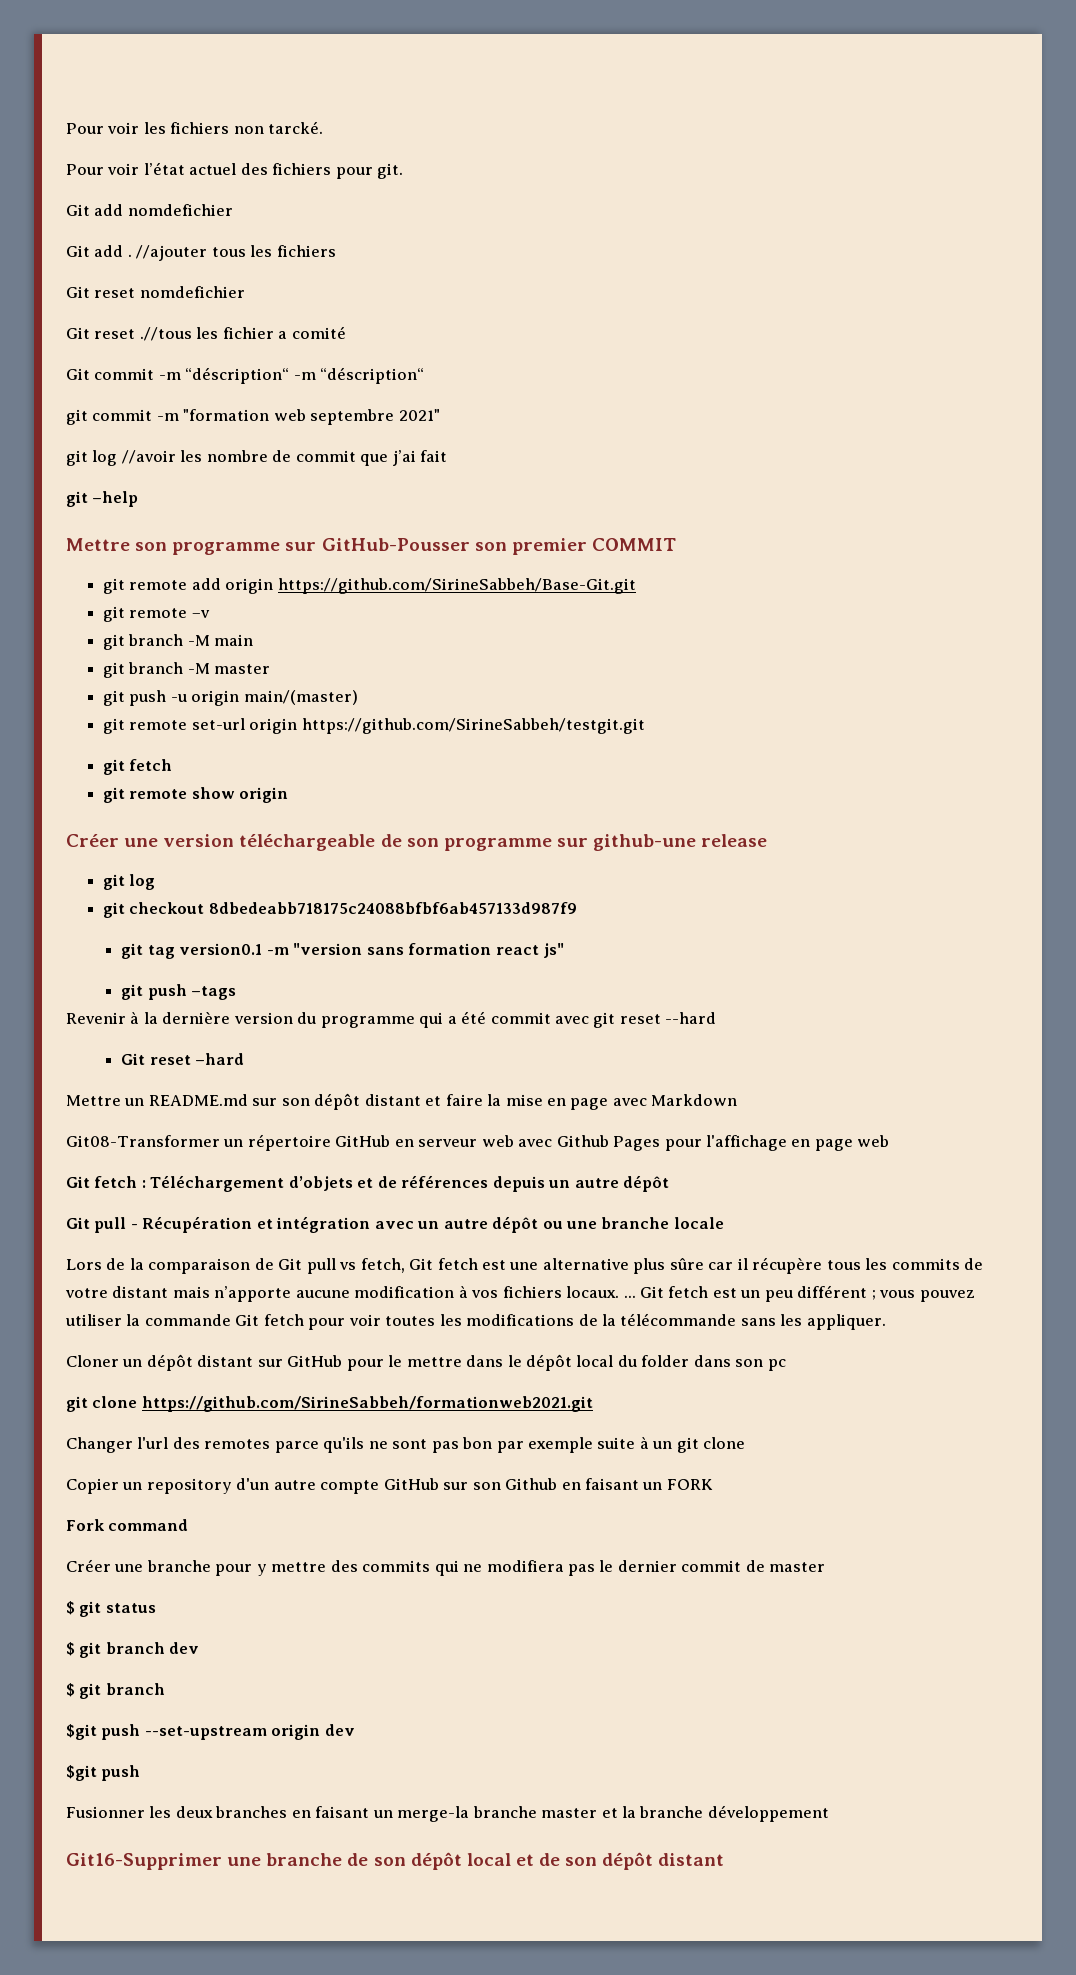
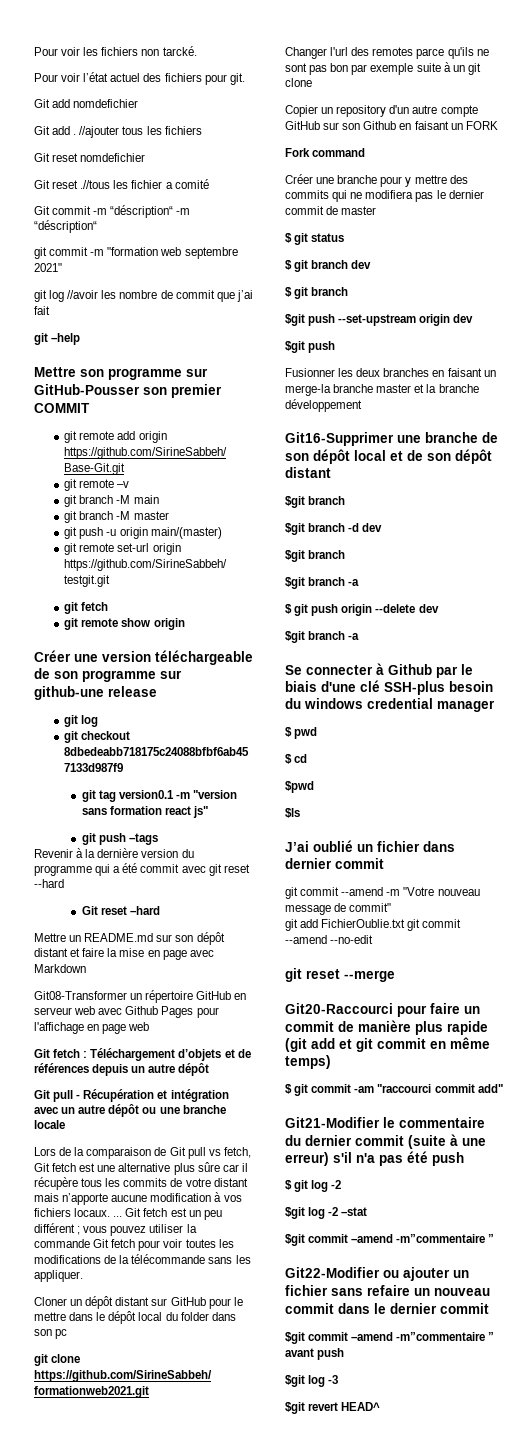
(725, 1859) none -> [285,496,346,508] [285,523,383,535] [285,550,346,562] [285,577,360,589] [285,604,439,616] [285,631,360,643] [285,663,473,678] [285,680,493,695] [285,698,495,712] [285,727,318,739] [285,754,308,764] [285,781,314,793] [285,808,300,818] [285,840,455,852] [285,858,384,869] [285,887,480,899] [285,903,392,915] [285,919,462,931] [285,935,374,944] [285,968,395,982] [285,1003,480,1017] [285,1020,488,1035] [285,1037,490,1052] [285,1055,331,1069] [285,1084,503,1096] [285,1117,485,1128] [285,1134,486,1149] [285,1151,464,1166] [285,1180,342,1192] [285,1207,368,1219] [285,1234,495,1246] [285,1267,469,1281] [285,1285,490,1296] [285,1303,489,1314] [285,1332,495,1344] [285,1348,345,1360] [285,1375,339,1387] [285,1402,381,1414] // $git branch // $git branch -d dev // $git branch // $git branch -a // $ git push origin --delete dev // $git branch -a // Se connecter à Github par le biais d'une clé SSH-plus besoin du windows credential manager // $ pwd // $ cd // $pwd // $ls // J’ai oublié un fichier dans dernier commit // git commit --amend -m "Votre nouveau message de commit" // git add FichierOublie.txt git commit --amend --no-edit // git reset --merge // Git20-Raccourci pour faire un commit de manière plus rapide (git add et git commit en même temps) // $ git commit -am "raccourci commit add" // Git21-Modifier le commentaire du dernier commit (suite à une erreur) s'il n'a pas été push // $ git log -2 // $git log -2 –stat // $git commit –amend -m”commentaire ” // Git22-Modifier ou ajouter un fichier sans refaire un nouveau commit dans le dernier commit // $git commit –amend -m”commentaire ” avant push // $git log -3 // $git revert HEAD^

